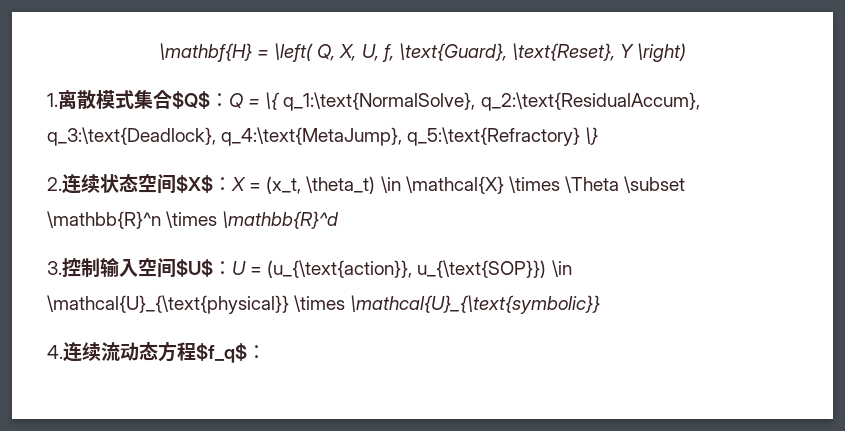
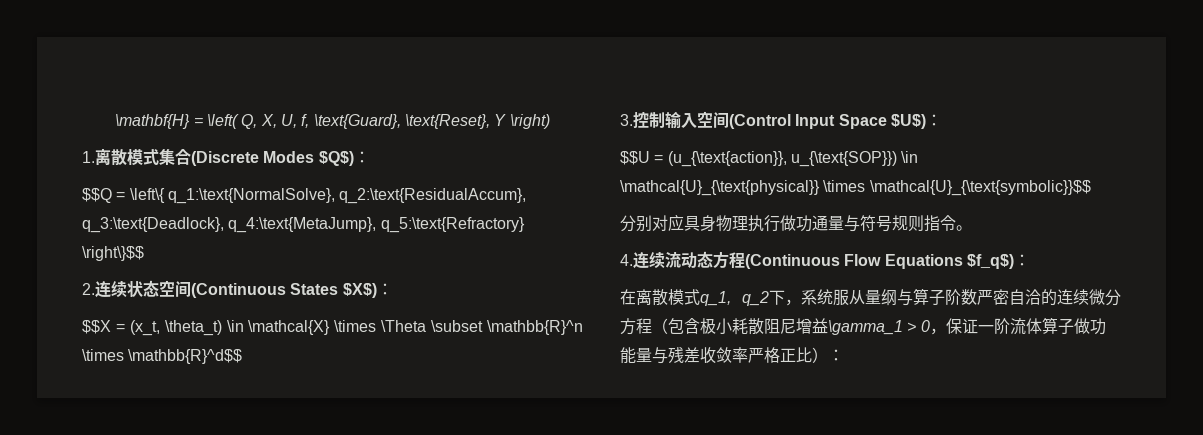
[172,91,281,110] $Q$：Q = \{ -> [191,151,370,166] [82,188,165,203] (Discrete Modes $Q$)： // $$Q = \left\{
[585,127,599,145] \} -> [82,246,144,261] \right\}$$
[176,175,246,193] $X$：X -> [191,283,393,298] [82,320,111,334] (Continuous States $X$)： // $$X
[222,211,340,229] \mathbb{R}^d -> [128,349,243,364] \mathbb{R}^d$$
[176,259,246,277] $U$：U -> [729,114,942,129] [620,151,650,165] (Control Input Space $U$)： // $$U
[350,295,601,314] \mathcal{U}_{\text{symbolic}} -> [869,180,1091,196] [620,214,972,232] \mathcal{U}_{\text{symbolic}}$$ // 分别对应具身物理执行做功通量与符号规则指令。
[196,343,247,363] $f_q$ -> [745,254,1030,269] [620,288,1121,306] [620,317,1106,335] [620,347,828,364] (Continuous Flow Equations $f_q$)： // 在离散模式q_1, q_2下，系统服从量纲与算子阶数严密自洽的连续微分方程（包含极小耗散阻尼增益\gamma_1 > 0，保证一阶流体算子做功能量与残差收敛率严格正比）

